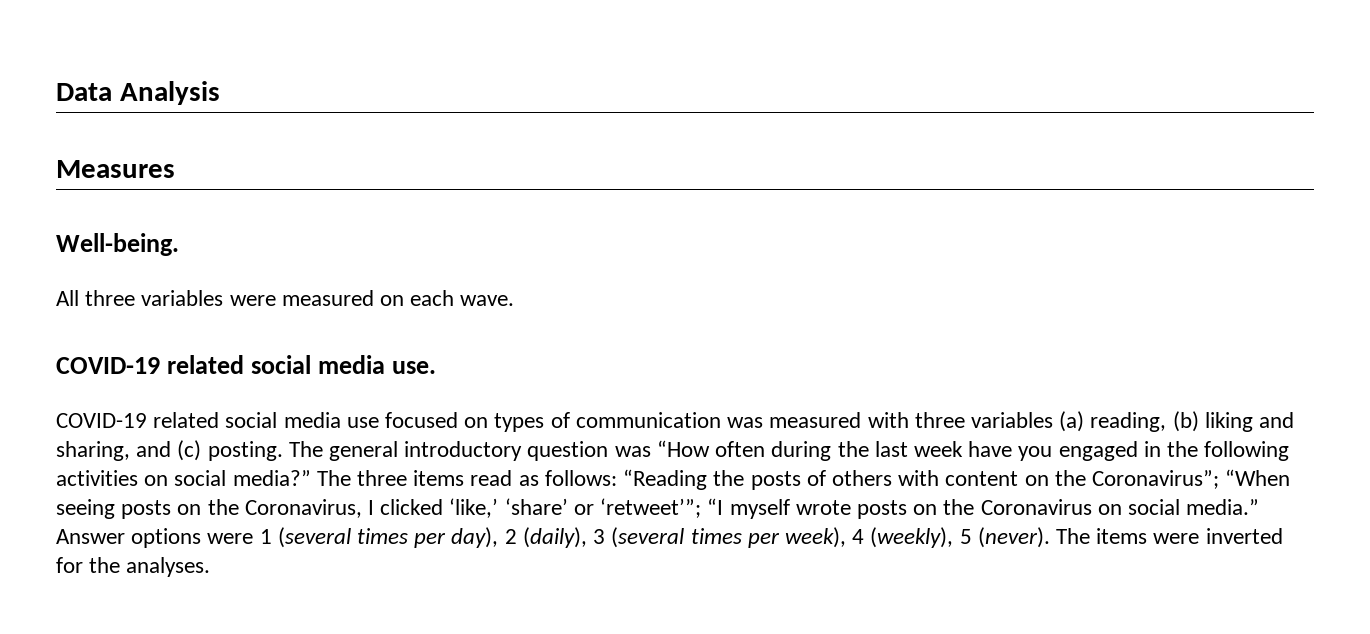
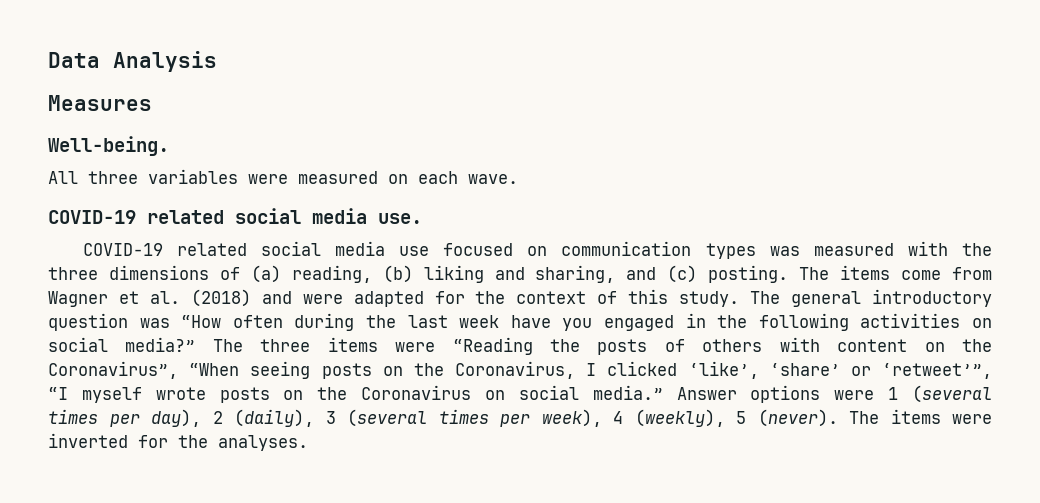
[494,412,1053,432] types of communication was measured with three variables -> [561,241,992,259] [48,265,240,280] communication types was measured with the three dimensions of
(323, 449) none -> [840,265,992,280] [48,289,781,307] items come from Wagner et al. (2018) and were adapted for the context of this study. The
[470,470,617,486] read as follows: -> [395,342,436,352] were
[1091,470,1219,489] Coronavirus”; -> [48,361,178,379] Coronavirus”,
[449,498,499,518] ‘like,’ -> [688,361,759,379] ‘like’,
[600,498,702,518] ‘retweet’”; -> [881,363,992,379] ‘retweet’”,

